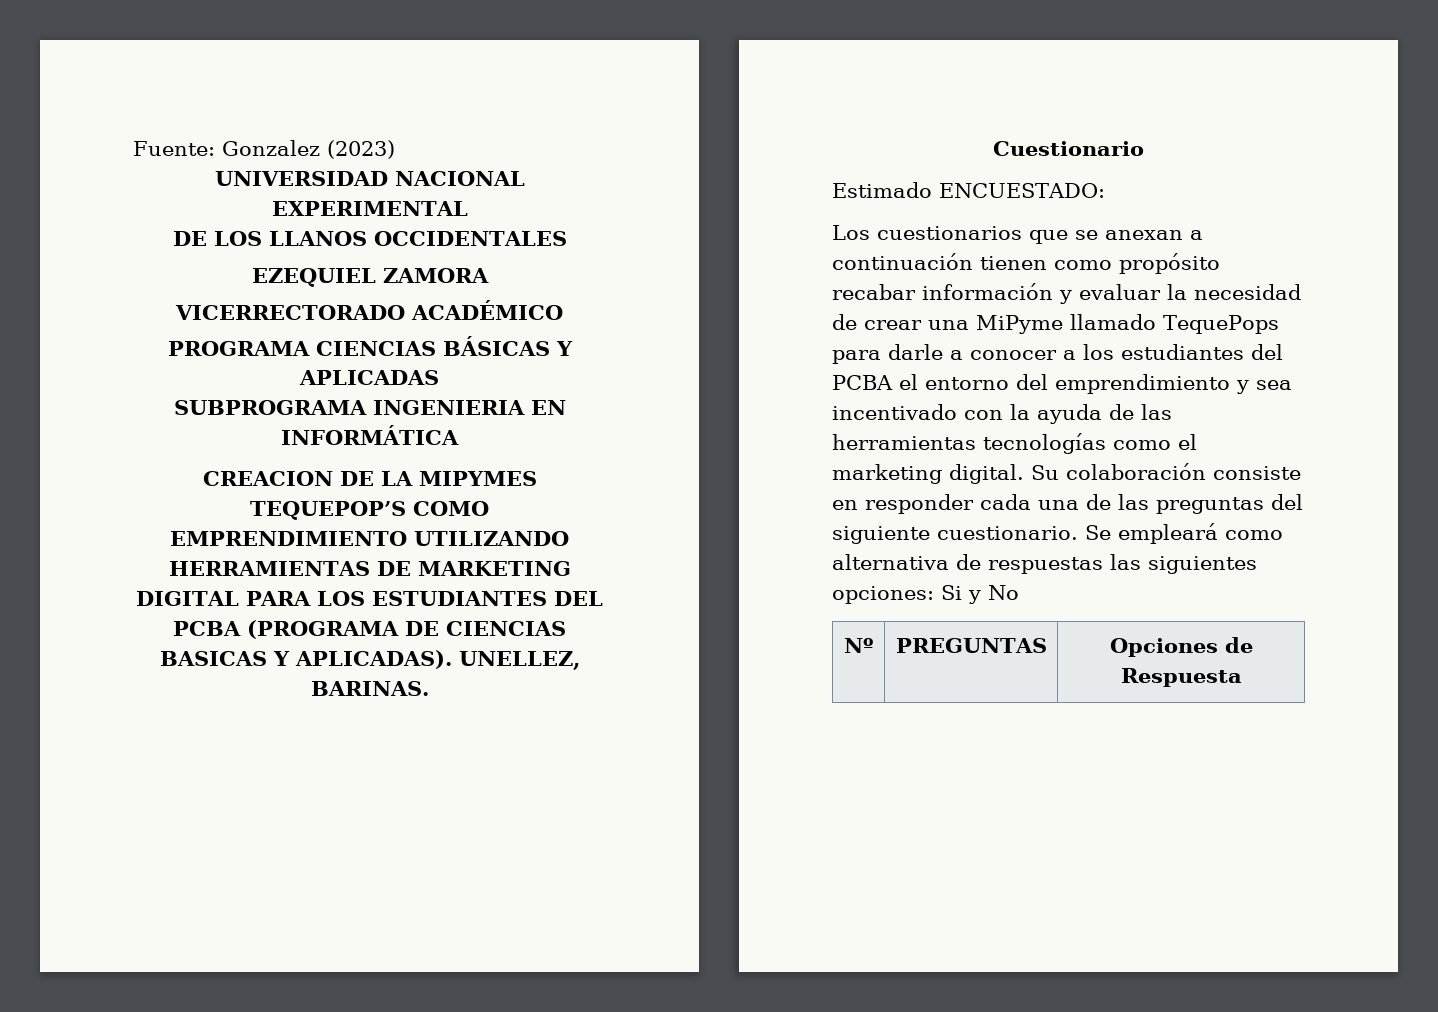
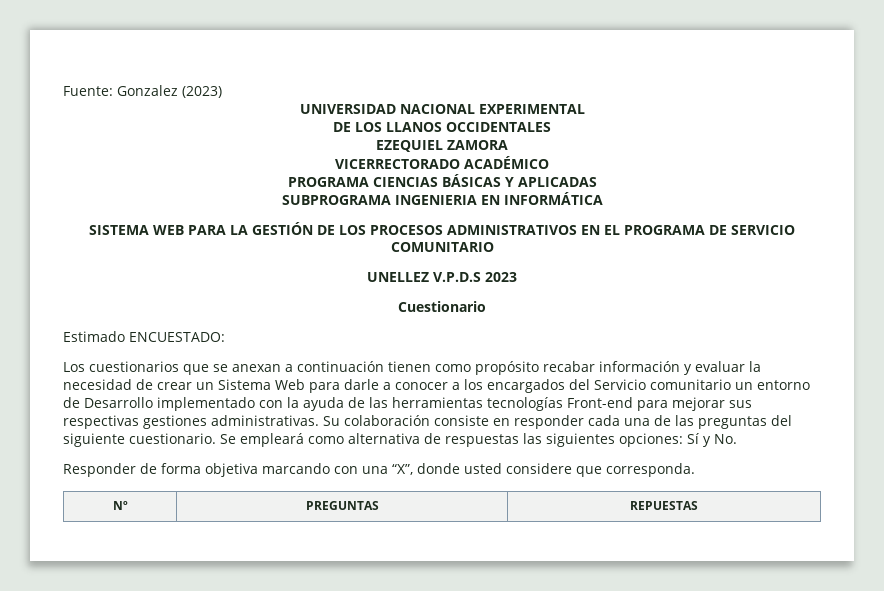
[202,471,537,486] [250,501,489,520] [170,531,569,546] [168,561,571,576] [135,591,604,606] [173,620,566,639] [159,650,580,670] [310,681,429,696] CREACION DE LA MIPYMES TEQUEPOP’S COMO EMPRENDIMIENTO UTILIZANDO HERRAMIENTAS DE MARKETING DIGITAL PARA LOS ESTUDIANTES DEL PCBA (PROGRAMA DE CIENCIAS BASICAS Y APLICADAS). UNELLEZ, BARINAS. -> [89,222,795,235] [390,242,494,252] [367,272,517,282] SISTEMA WEB PARA LA GESTIÓN DE LOS PROCESOS ADMINISTRATIVOS EN EL PROGRAMA DE SERVICIO COMUNITARIO // UNELLEZ V.P.D.S 2023
[928,314,1279,334] una MiPyme llamado TequePops -> [196,379,305,390] un Sistema Web
[1121,344,1283,360] [832,374,1292,394] [832,404,957,420] estudiantes del PCBA el entorno del emprendimiento y sea incentivado -> [487,379,810,393] [63,397,255,411] encargados del Servicio comunitario un entorno de Desarrollo implementado
[1113,434,1197,450] [832,464,1024,484] como el marketing digital. -> [567,397,752,411] [63,415,319,429] Front-end para mejorar sus respectivas gestiones administrativas.
[941,585,1019,604] Si y No -> [687,433,737,447] [63,463,695,477] Sí y No. // Responder de forma objetiva marcando con una “X”, donde usted considere que corresponda.
[1109,637,1253,657] [1120,668,1242,687] Opciones de Respuesta -> [630,501,698,510] REPUESTAS

